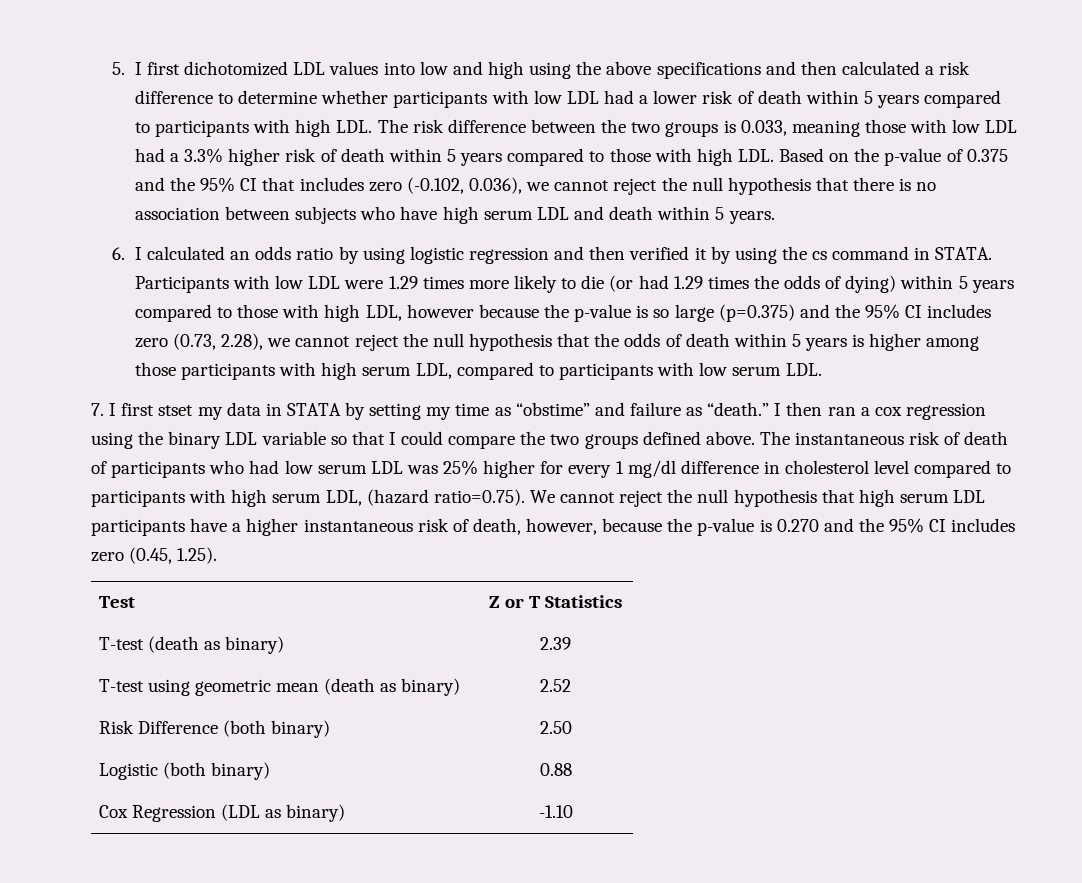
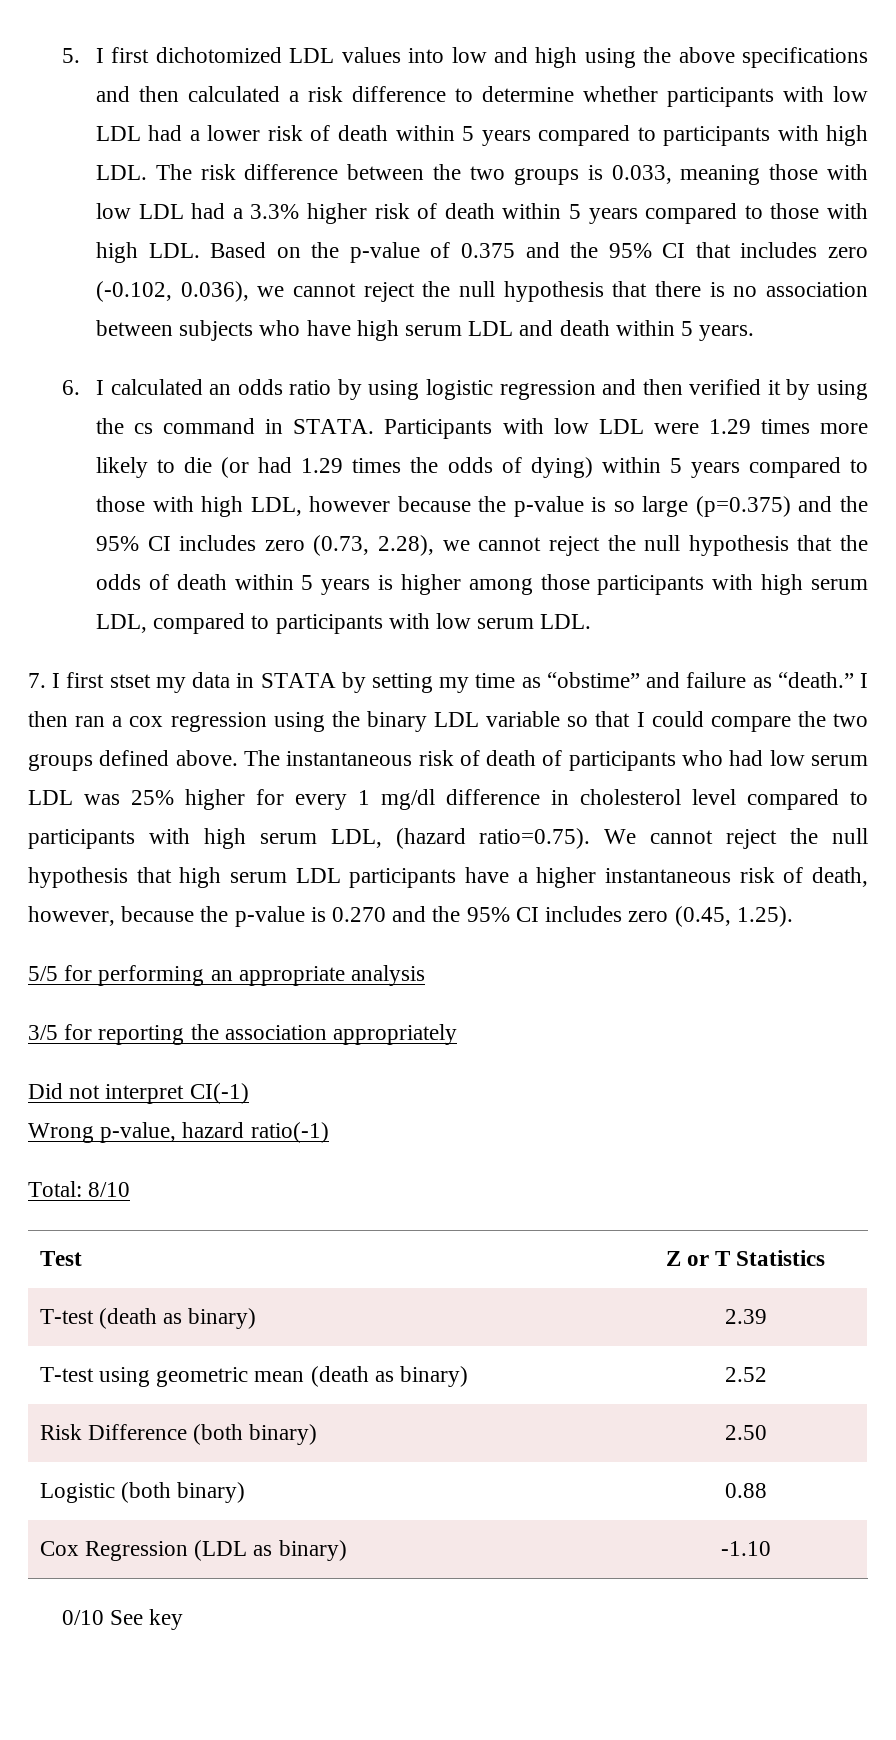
(218, 555) none -> [28,965,426,986] [28,1024,458,1045] [28,1083,249,1104] [28,1122,329,1143] [28,1181,131,1197] // 5/5 for performing an appropriate analysis // 3/5 for reporting the association appropriately // Did not interpret CI(-1) // Wrong p-value, hazard ratio(-1) // Total: 8/10
(573, 811) none -> [61,1609,184,1630] // 0/10 See key

